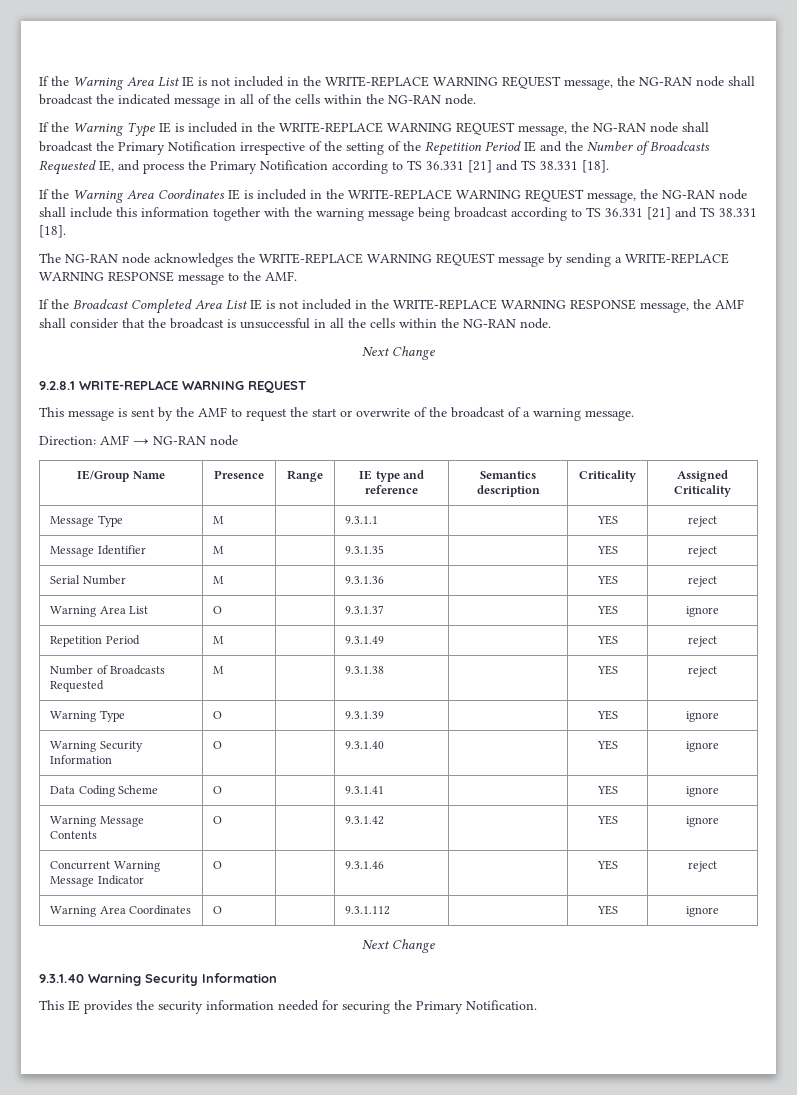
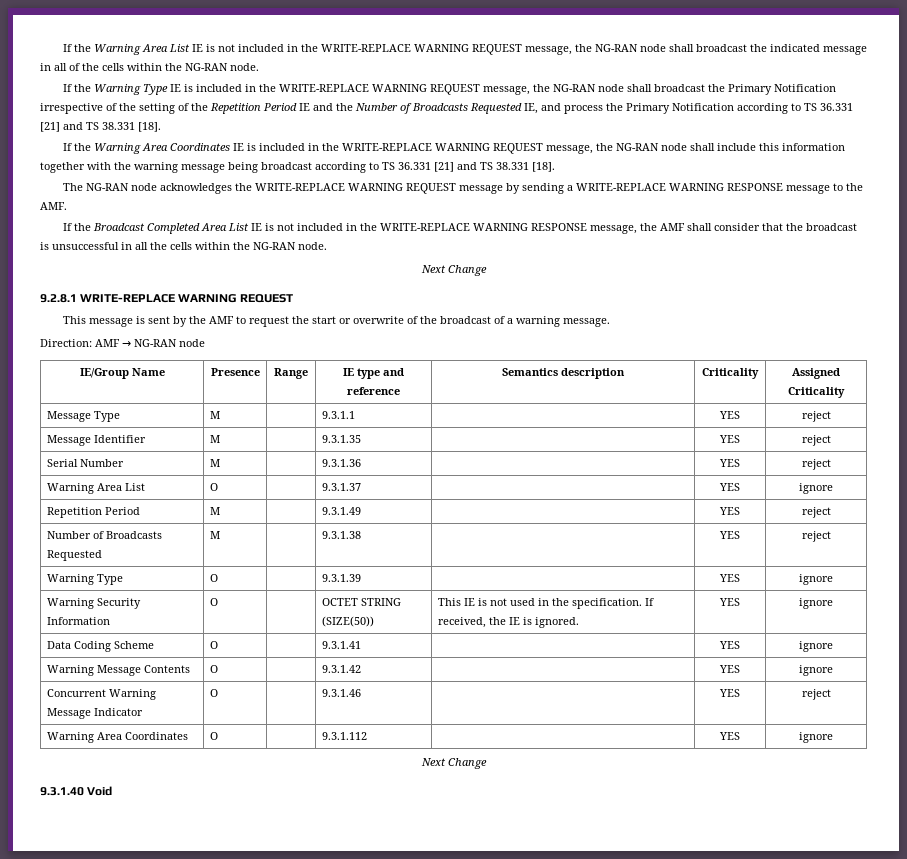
[345,741,385,749] 9.3.1.40 | -> [321,598,401,606] [321,616,374,627] [437,598,654,609] [437,617,579,628] OCTET STRING (SIZE(50)) | This IE is not used in the specification. If received, the IE is ignored.
[88,973,277,986] [39,1000,537,1014] Warning Security Information // This IE provides the security information needed for securing the Primary Notification. -> [87,786,113,796] Void

